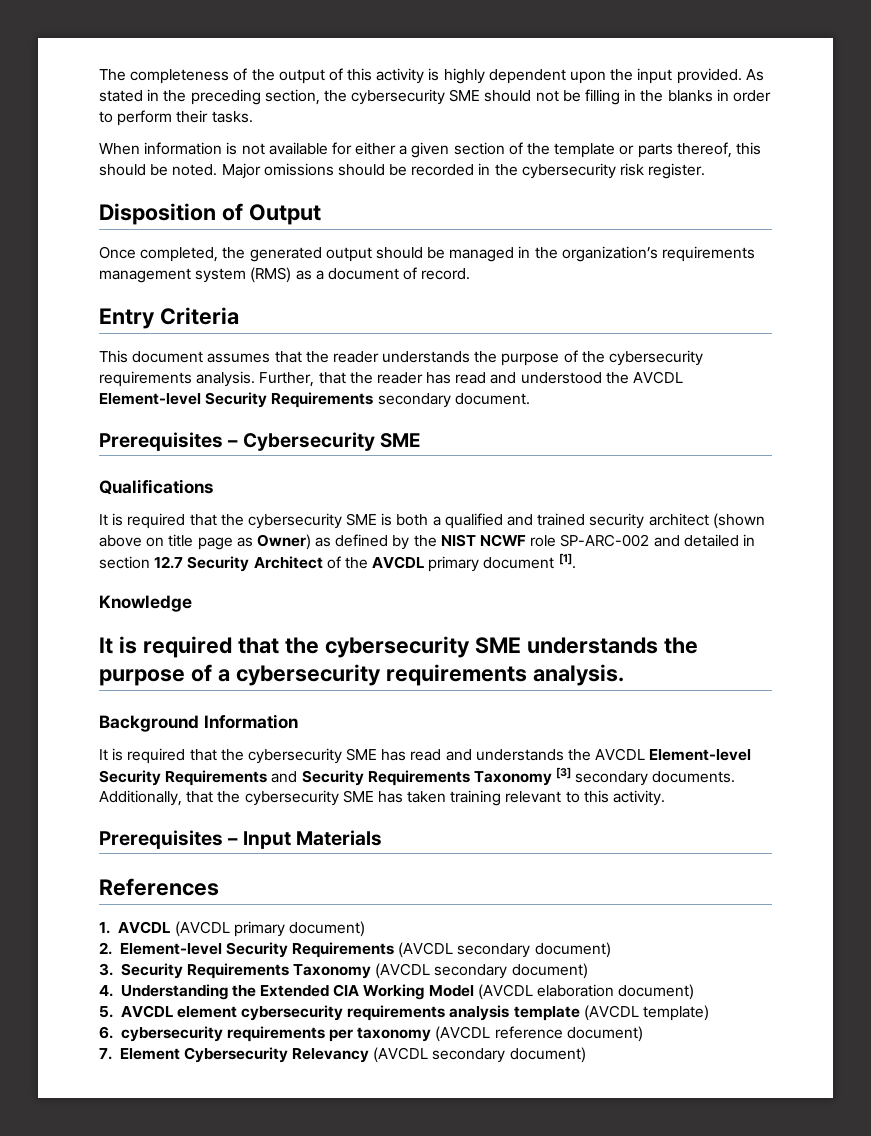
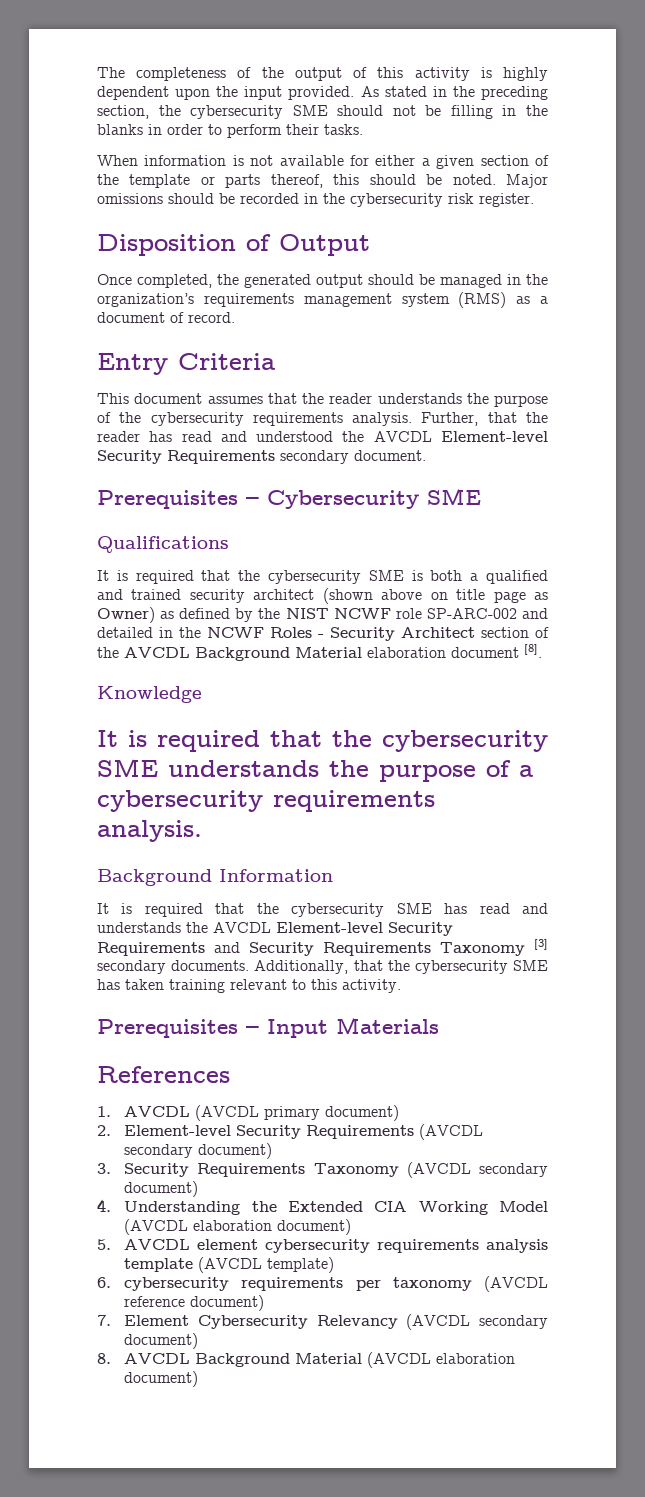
[99,556,184,569] section 12.7 -> [179,627,324,638] the NCWF Roles -
(323, 562) none -> [481,627,529,638] section
[428,553,576,572] primary document [1]. -> [195,644,542,661] Background Material elaboration document [8].
(586, 1055) none -> [97,1352,516,1368] [124,1371,199,1387] // 8. AVCDL Background Material (AVCDL elaboration document)

